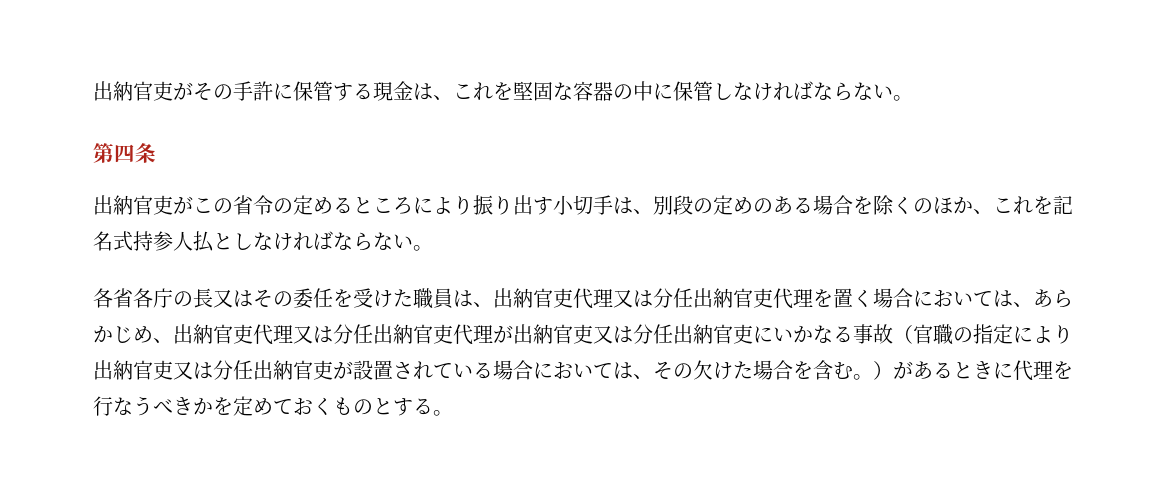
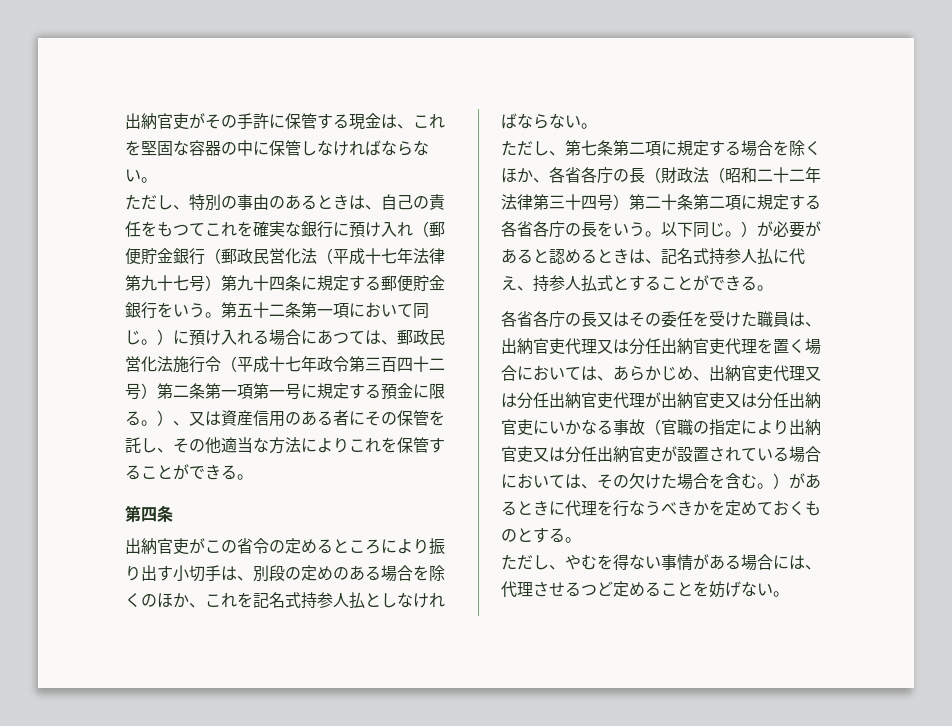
(913, 98) none -> [125,194,445,211] [125,221,445,238] [125,248,445,265] [125,275,445,292] [125,302,429,319] [125,329,445,346] [125,356,445,373] [125,383,445,400] [125,410,445,427] [125,437,445,454] [125,464,253,480] // ただし、特別の事由のあるときは、自己の責任をもつてこれを確実な銀行に預け入れ（郵便貯金銀行（郵政民営化法（平成十七年法律第九十七号）第九十四条に規定する郵便貯金銀行をいう。第五十二条第一項において同じ。）に預け入れる場合にあつては、郵政民営化法施行令（平成十七年政令第三百四十二号）第二条第一項第一号に規定する預金に限る。）、又は資産信用のある者にその保管を託し、その他適当な方法によりこれを保管することができる。
(433, 248) none -> [501,140,821,157] [501,167,821,183] [501,194,821,211] [501,221,821,238] [501,248,805,265] [501,275,773,292] // ただし、第七条第二項に規定する場合を除くほか、各省各庁の長（財政法（昭和二十二年法律第三十四号）第二十条第二項に規定する各省各庁の長をいう。以下同じ。）が必要があると認めるときは、記名式持参人払に代え、持参人払式とすることができる。
(453, 413) none -> [501,554,821,571] [501,581,789,598] // ただし、やむを得ない事情がある場合には、代理させるつど定めることを妨げない。

